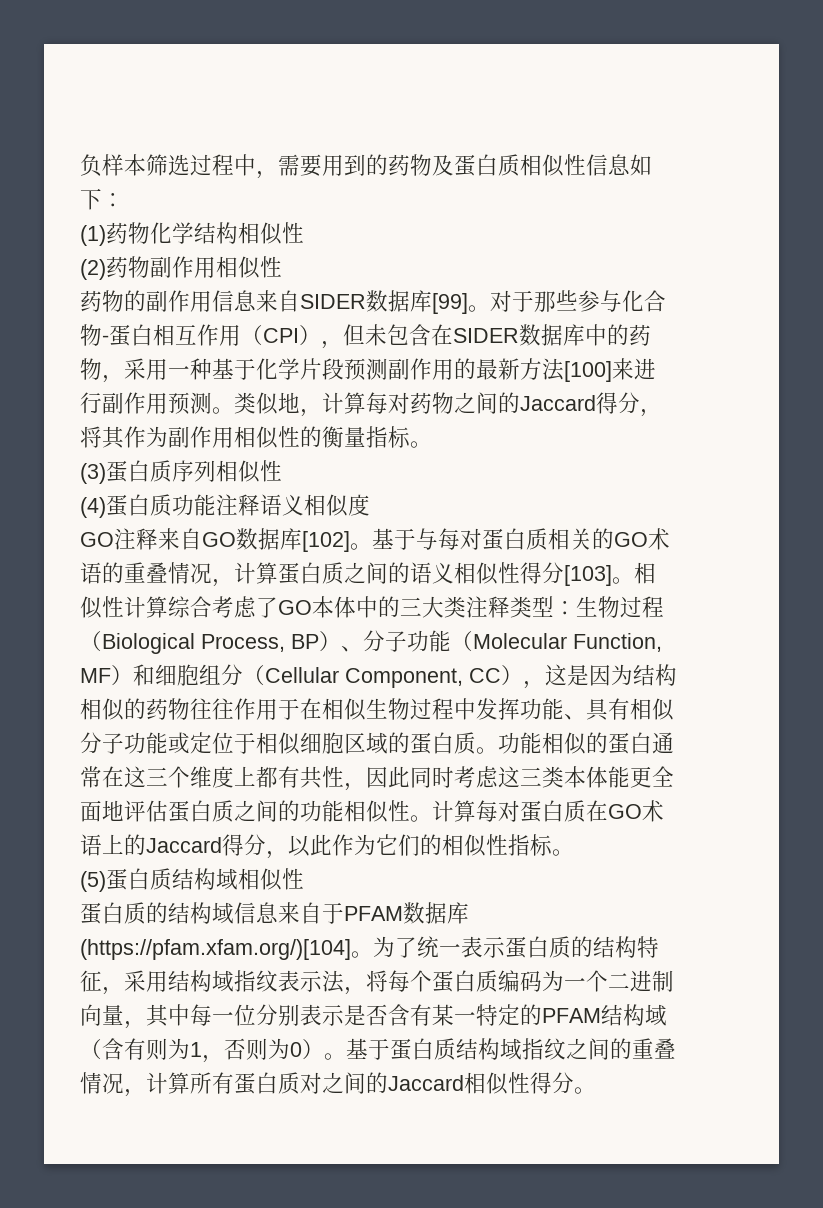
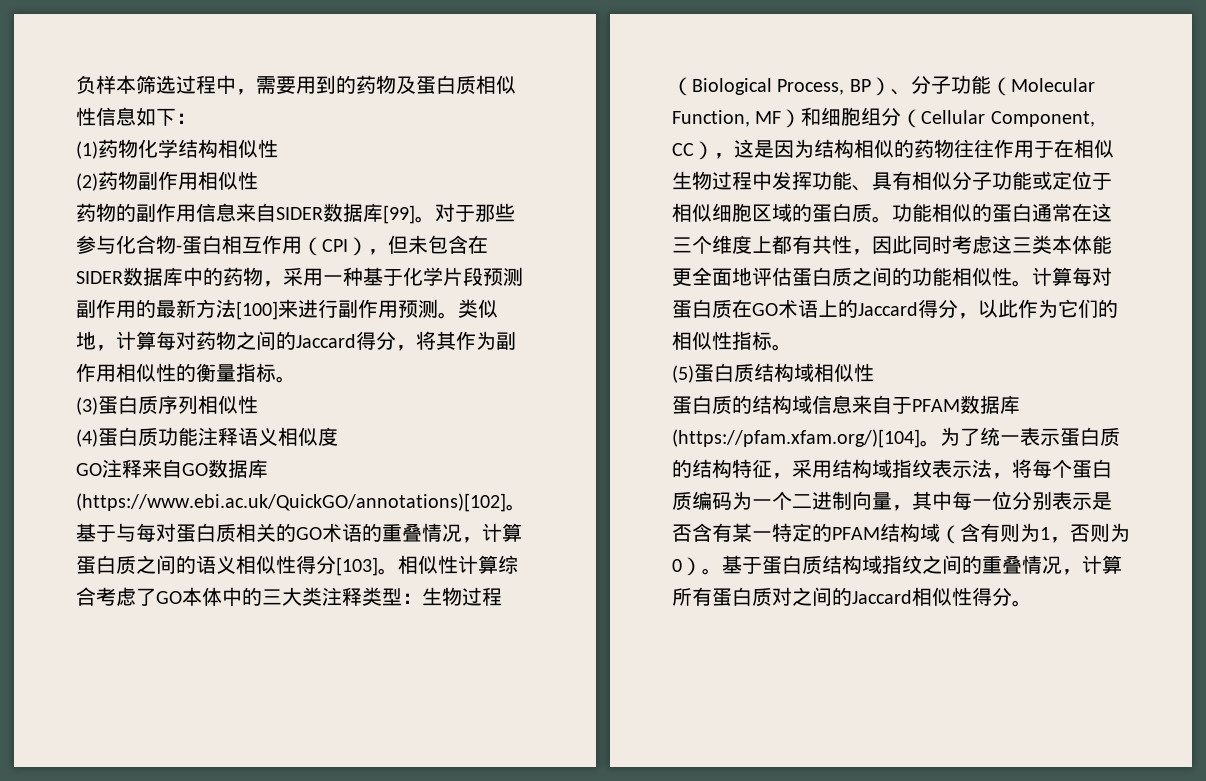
[302,531,350,552] [102] -> [76,493,506,512] (https://www.ebi.ac.uk/QuickGO/annotations)[102]

